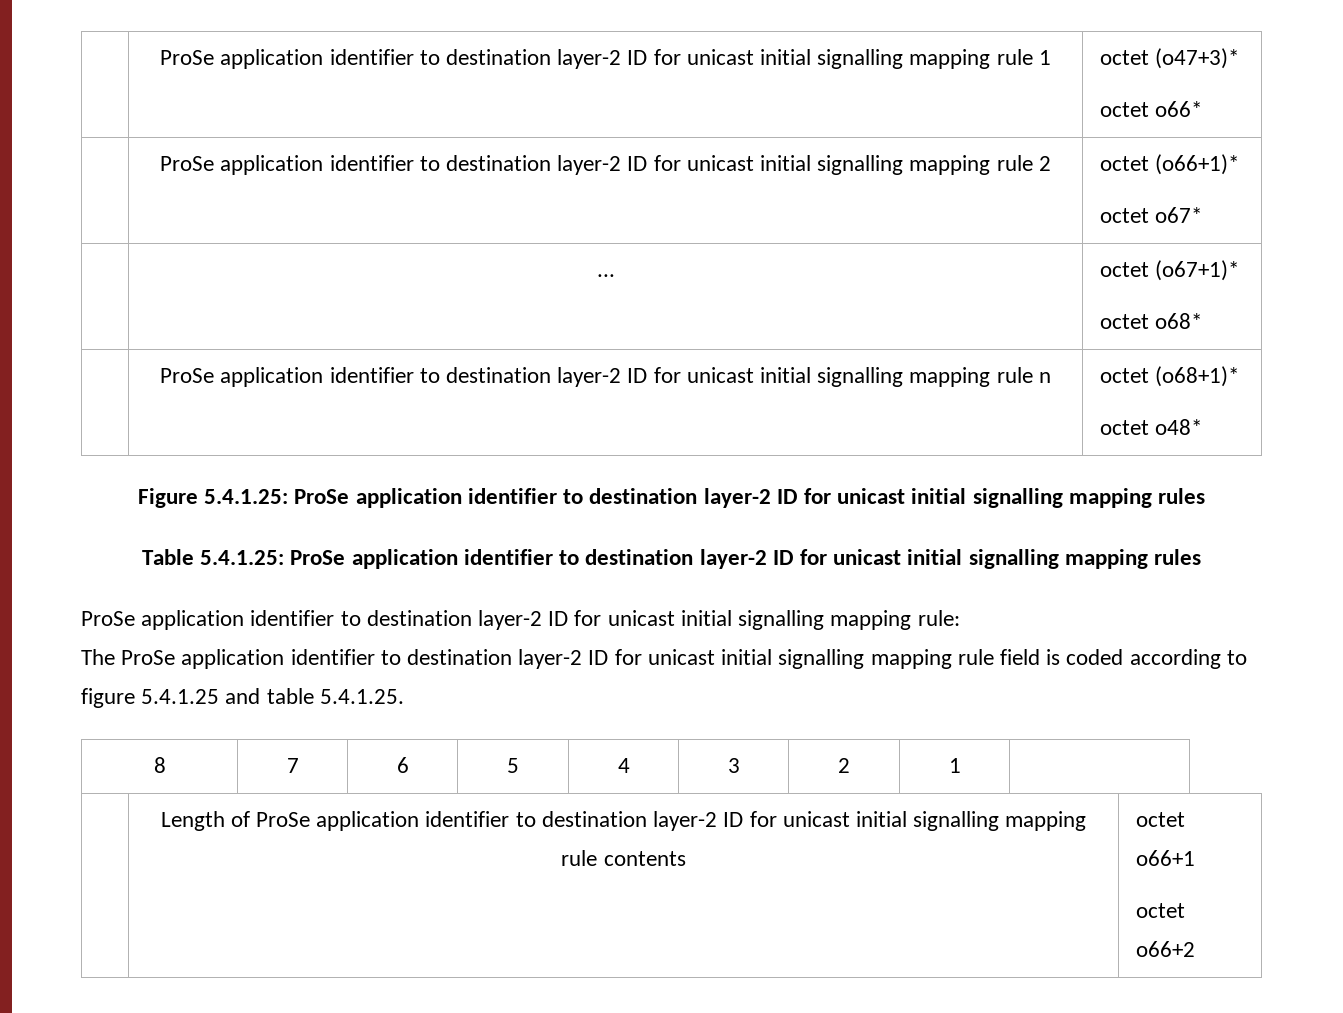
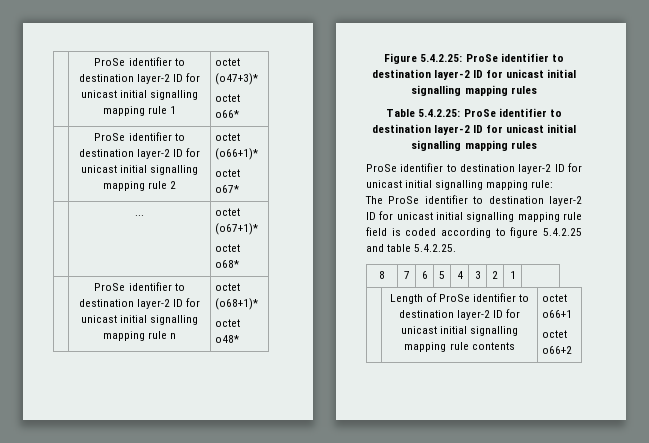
[160,49,324,69] | ProSe application -> [94,58,126,66] | ProSe
[220,155,324,175] application -> (126, 137) none
[220,367,324,387] application -> (126, 287) none
[204,488,462,508] 5.4.1.25: ProSe application -> [420,54,498,62] 5.4.2.25: ProSe
[200,549,458,569] 5.4.1.25: ProSe application -> [418,109,496,117] 5.4.2.25: ProSe
[141,610,245,630] application -> (397, 168) none
[181,649,285,669] application -> (420, 200) none
[141,689,220,704] 5.4.1.25 -> [543,228,582,236] 5.4.2.25
[319,689,404,704] 5.4.1.25. -> [414,244,457,252] 5.4.2.25.
[316,811,420,831] application -> (470, 298) none

